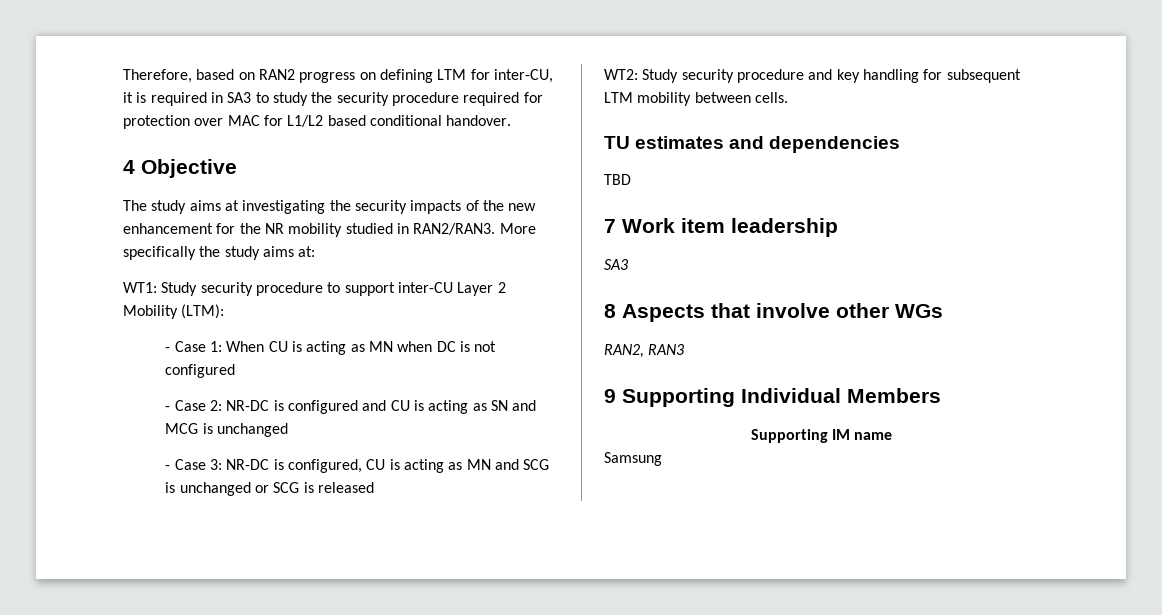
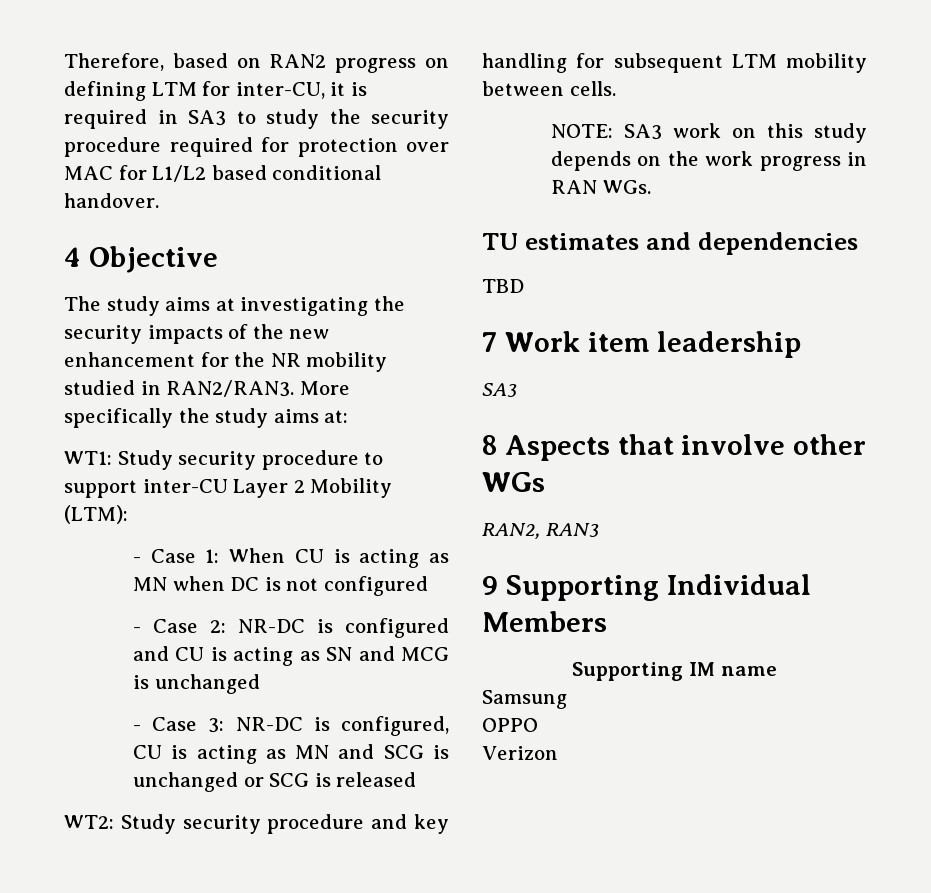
(788, 97) none -> [550,123,867,143] [550,151,867,171] [550,180,651,194] // NOTE: SA3 work on this study depends on the work progress in RAN WGs.
(662, 459) none -> [482,718,538,732] [482,746,558,760] // OPPO // Verizon

